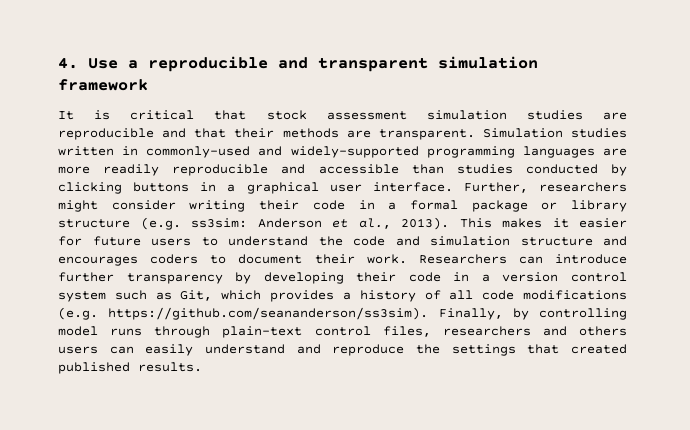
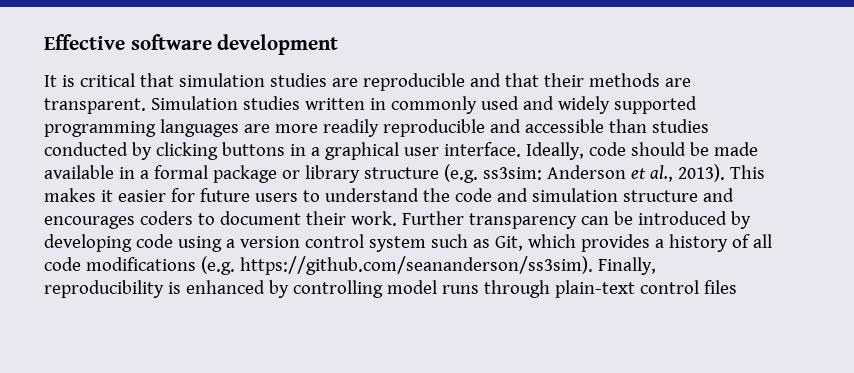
[58,56,538,72] [58,79,148,91] 4. Use a reproducible and transparent simulation framework -> [44,34,339,55] Effective software development
[266,110,407,120] stock assessment -> (174, 80) none
[146,146,419,158] commonly-used and widely-supported -> [390,96,697,114] commonly used and widely supported
[463,182,627,193] [58,200,345,212] Further, researchers might consider writing their code -> [525,142,758,160] [44,165,114,179] Ideally, code should be made available
[418,254,627,264] [58,272,470,284] Researchers can introduce further transparency by developing their code in -> [401,211,751,229] [44,234,222,252] Further transparency can be introduced by developing code using
(503, 314) none -> [44,280,265,298] reproducibility is enhanced
[382,326,627,337] [58,344,627,356] [58,362,202,374] files, researchers and others users can easily understand and reproduce the settings that created published results. -> [703,280,737,294] files

